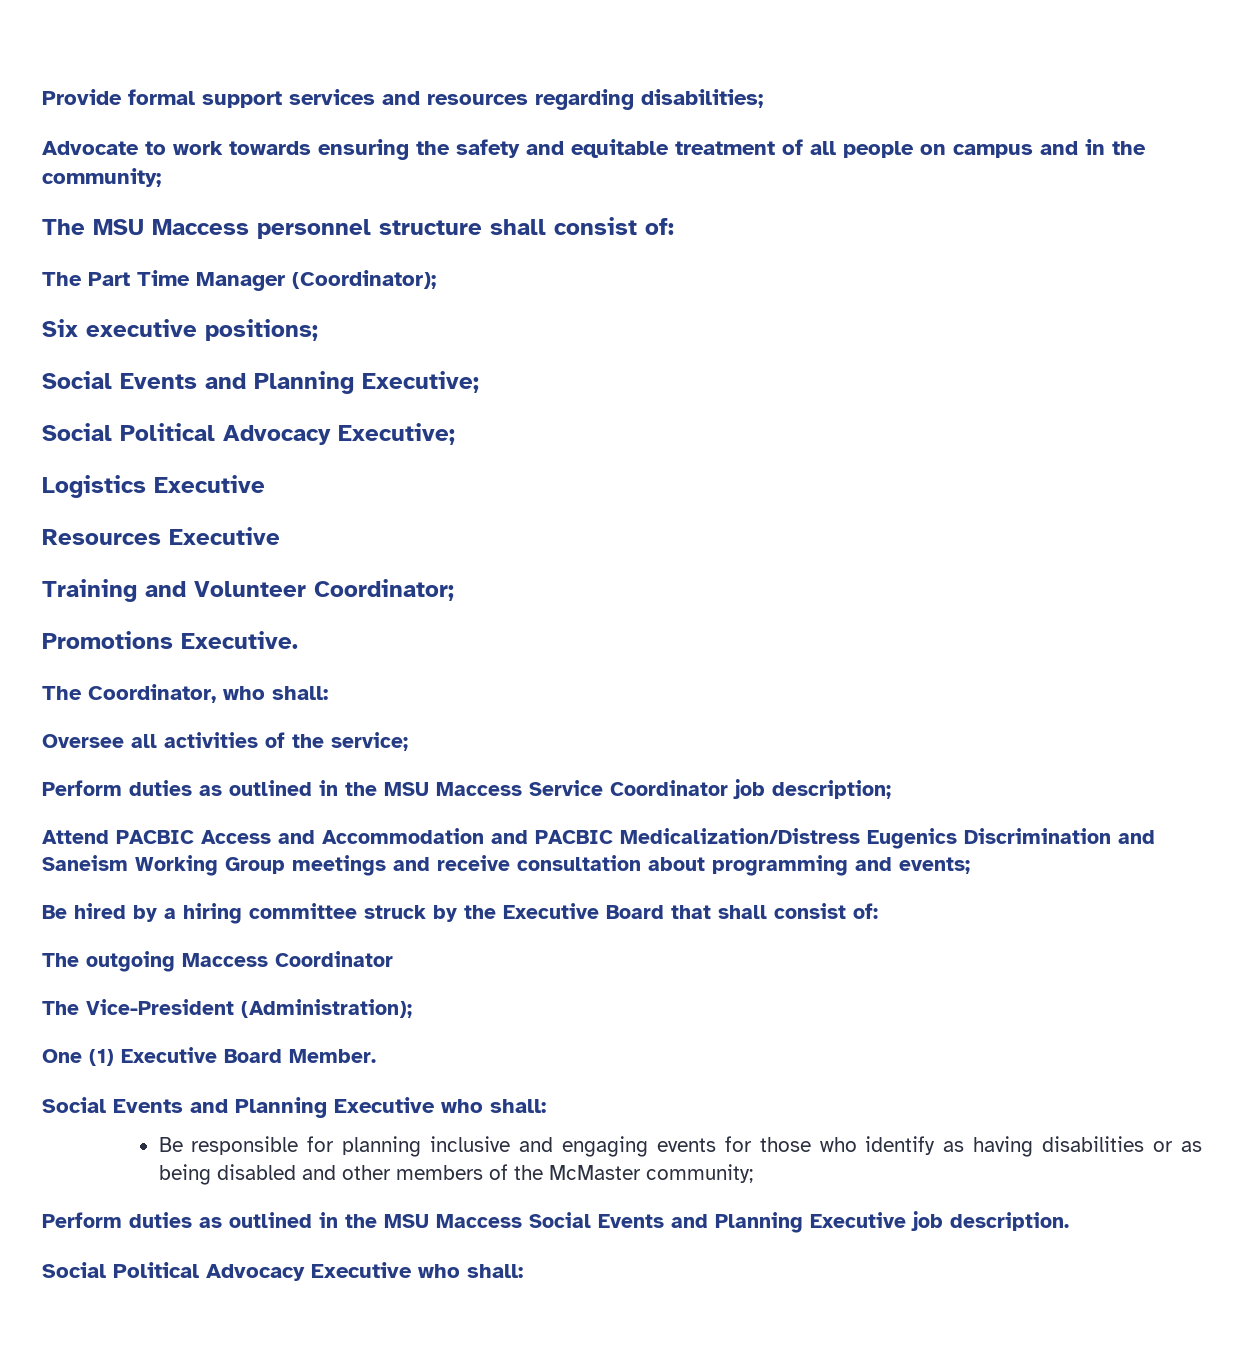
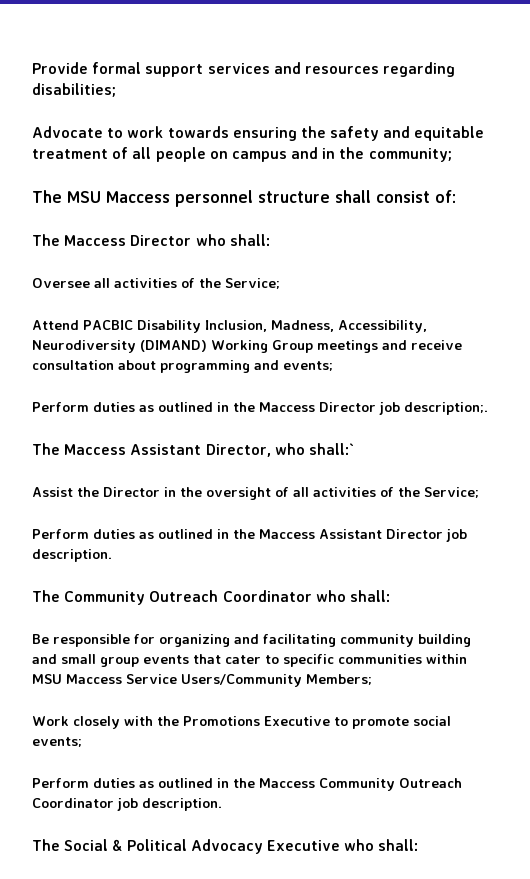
[88,270,436,291] [42,319,318,341] [42,371,479,394] [42,423,455,445] [42,475,265,498] [42,527,280,545] [42,579,454,602] [42,631,298,649] [42,684,216,703] Part Time Manager (Coordinator); // Six executive positions; // Social Events and Planning Executive; // Social Political Advocacy Executive; // Logistics Executive // Resources Executive // Training and Volunteer Coordinator; // Promotions Executive. // The Coordinator, -> [64,235,192,246] Maccess Director
[331,732,408,751] [42,779,891,799] [42,828,1155,849] [42,855,128,871] service; // Perform duties as outlined in the MSU Maccess Service Coordinator job description; // Attend PACBIC Access and Accommodation and PACBIC Medicalization/Distress Eugenics Discrimination and Saneism -> [225,278,280,289] [32,320,427,333] [32,340,207,353] Service; // Attend PACBIC Disability Inclusion, Madness, Accessibility, Neurodiversity (DIMAND)
[42,903,878,924] [42,951,393,972] [42,999,412,1018] [42,1047,376,1066] [42,1097,546,1118] [158,1136,1202,1157] [158,1164,753,1185] [42,1211,1069,1233] [42,1262,106,1278] Be hired by a hiring committee struck by the Executive Board that shall consist of: // The outgoing Maccess Coordinator // The Vice-President (Administration); // One (1) Executive Board Member. // Social Events and Planning Executive who shall: // Be responsible for planning inclusive and engaging events for those who identify as having disabilities or as being disabled and other members of the McMaster community; // Perform duties as outlined in the MSU Maccess Social Events and Planning Executive job description. // Social -> [32,402,488,415] [32,443,354,457] [32,487,479,500] [32,529,467,542] [32,549,112,562] [32,590,390,605] [32,634,471,647] [32,654,467,667] [32,674,372,687] [32,716,451,729] [32,737,82,747] [32,778,462,791] [32,798,222,811] [32,839,123,851] Perform duties as outlined in the Maccess Director job description;. // The Maccess Assistant Director, who shall:` // Assist the Director in the oversight of all activities of the Service; // Perform duties as outlined in the Maccess Assistant Director job description. // The Community Outreach Coordinator who shall: // Be responsible for organizing and facilitating community building and small group events that cater to specific communities within MSU Maccess Service Users/Community Members; // Work closely with the Promotions Executive to promote social events; // Perform duties as outlined in the Maccess Community Outreach Coordinator job description. // The Social &

